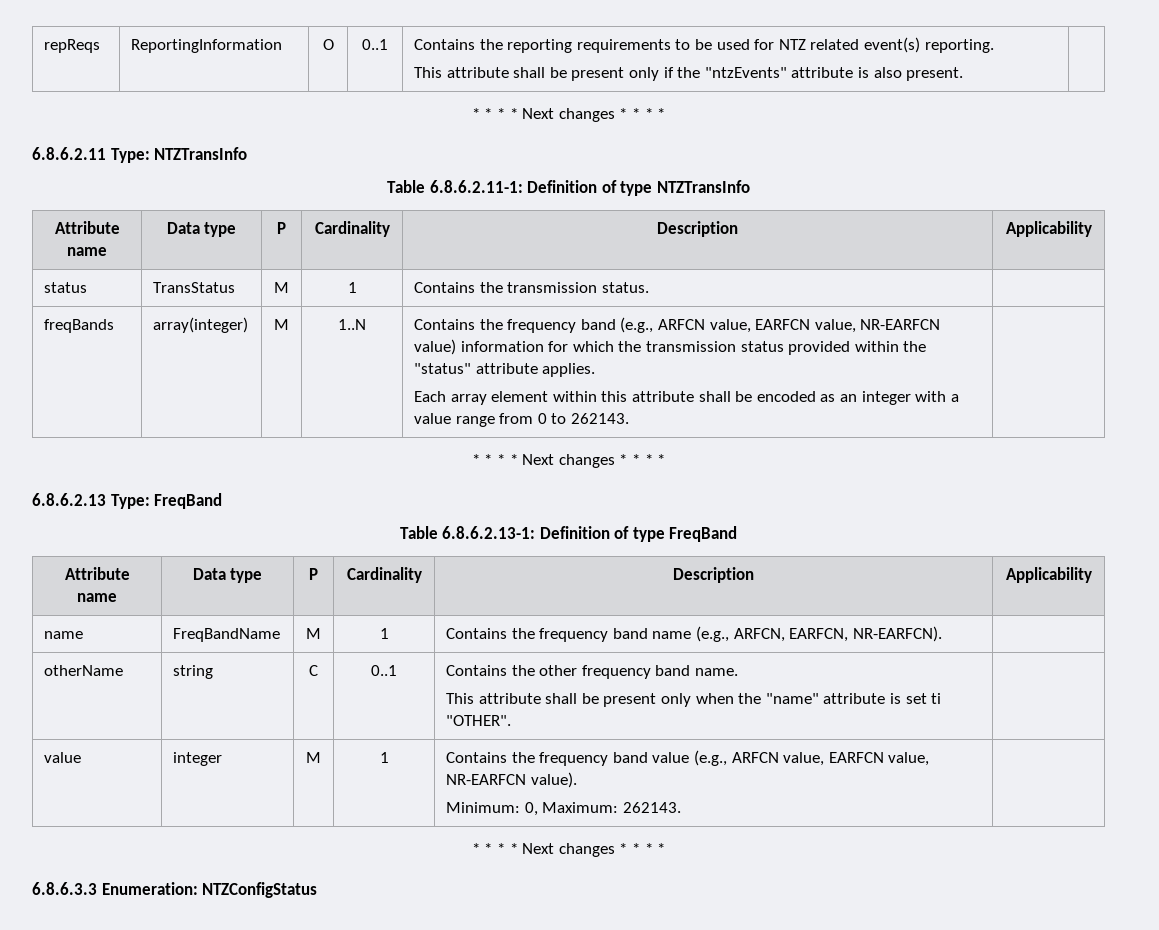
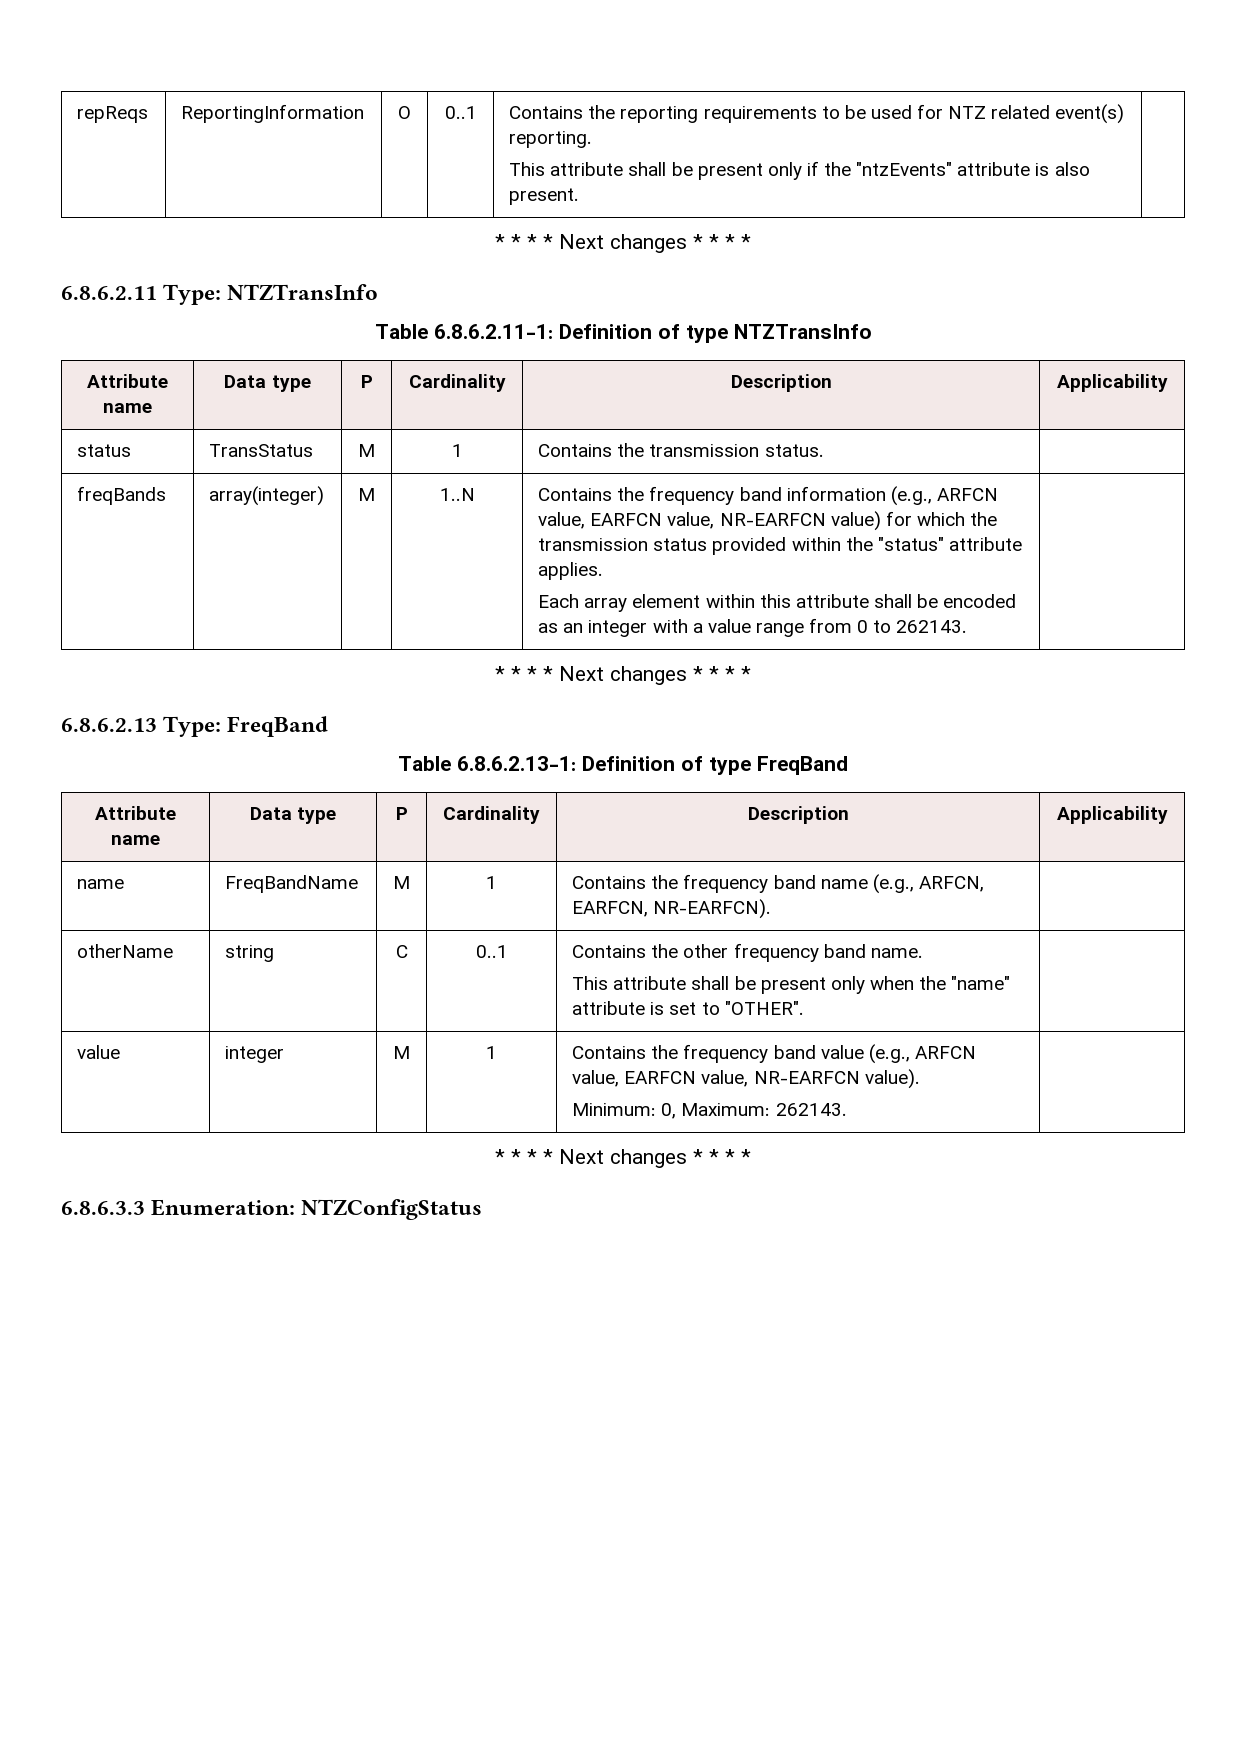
(616, 324) none -> [786,486,886,501] information
[460,341,544,352] information -> (881, 521) none
[931,693,942,704] ti -> [701,1002,720,1015] to

